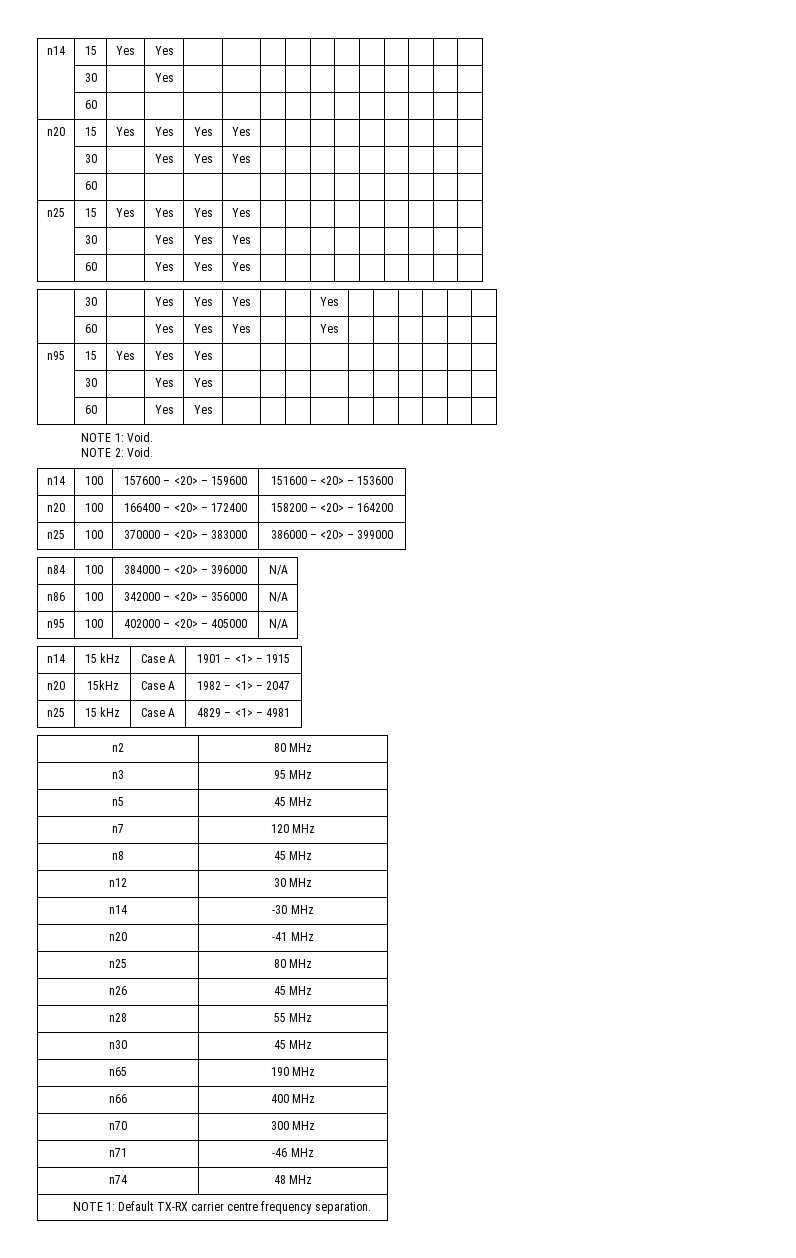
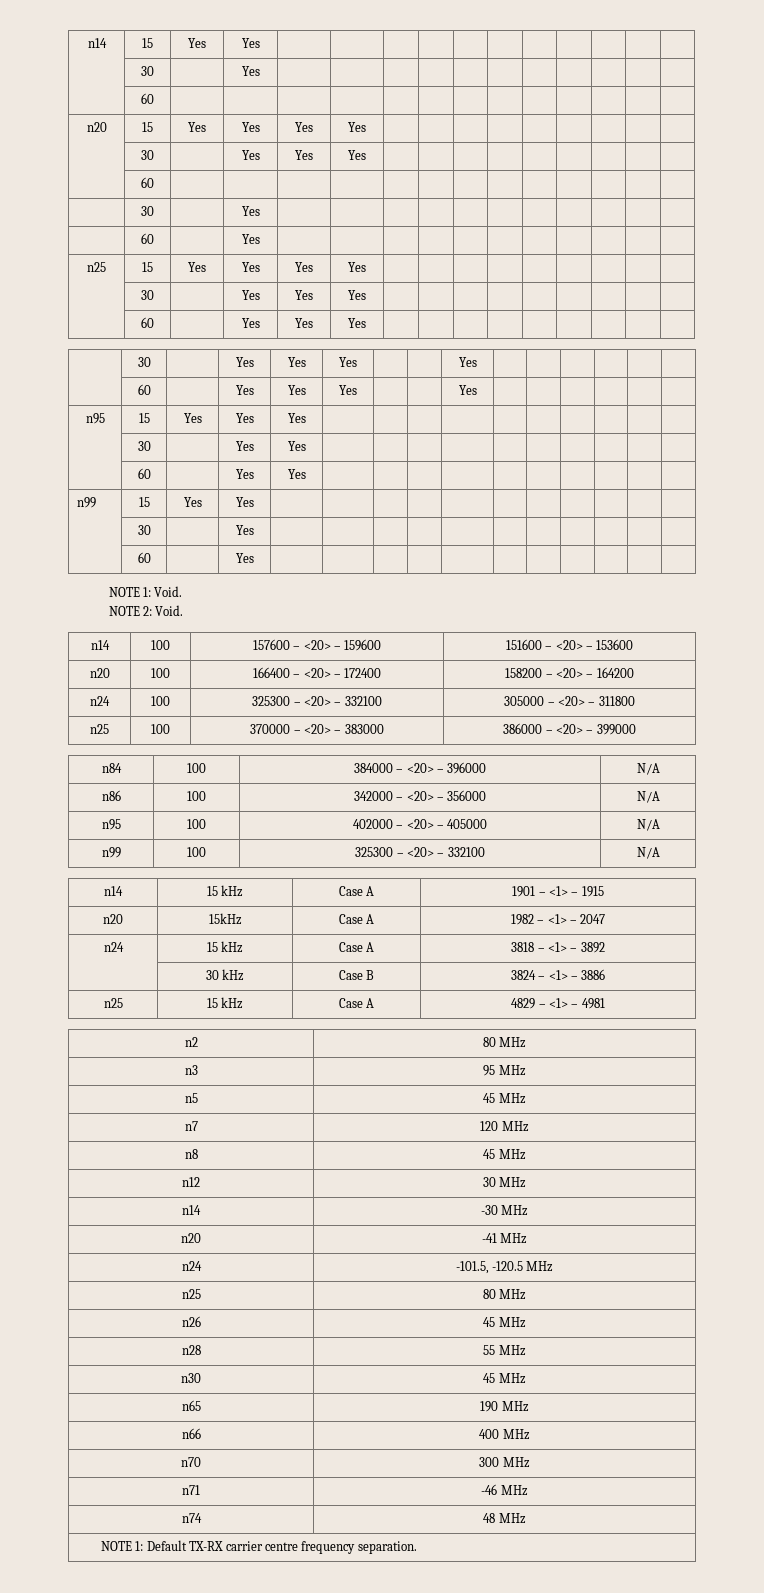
(97, 185) none -> [141,206,154,216] [241,206,260,216] [141,233,154,244] [241,234,260,244] // | 30 | | Yes | | | | | | | | | | | // | 60 | | Yes | | | | | | | | | | |
(213, 409) none -> [76,497,96,508] [138,497,150,507] [183,497,202,507] [235,497,254,507] [137,525,151,535] [235,525,254,535] [137,552,151,563] [235,553,254,563] // n99 | 15 | Yes | Yes | | | | | | | | | | | // | 30 | | Yes | | | | | | | | | | | // | 60 | | Yes | | | | | | | | | | |
(394, 507) none -> [90,696,110,706] [151,696,170,706] [252,696,382,706] [504,696,635,706] // n24 | 100 | 325300 – <20> – 332100 | 305000 – <20> – 311800
(288, 624) none -> [101,847,121,858] [187,847,206,857] [355,847,485,857] [636,847,660,859] // n99 | 100 | 325300 – <20> – 332100 | N/A
(290, 685) none -> [103,942,124,952] [206,941,244,953] [338,942,375,952] [511,942,605,953] [205,969,245,981] [338,970,375,980] [510,969,606,980] // n24 | 15 kHz | Case A | 3818 – <1> – 3892 // | 30 kHz | Case B | 3824 – <1> – 3886
(314, 936) none -> [181,1261,202,1271] [455,1261,554,1274] // n24 | -101.5, -120.5 MHz

